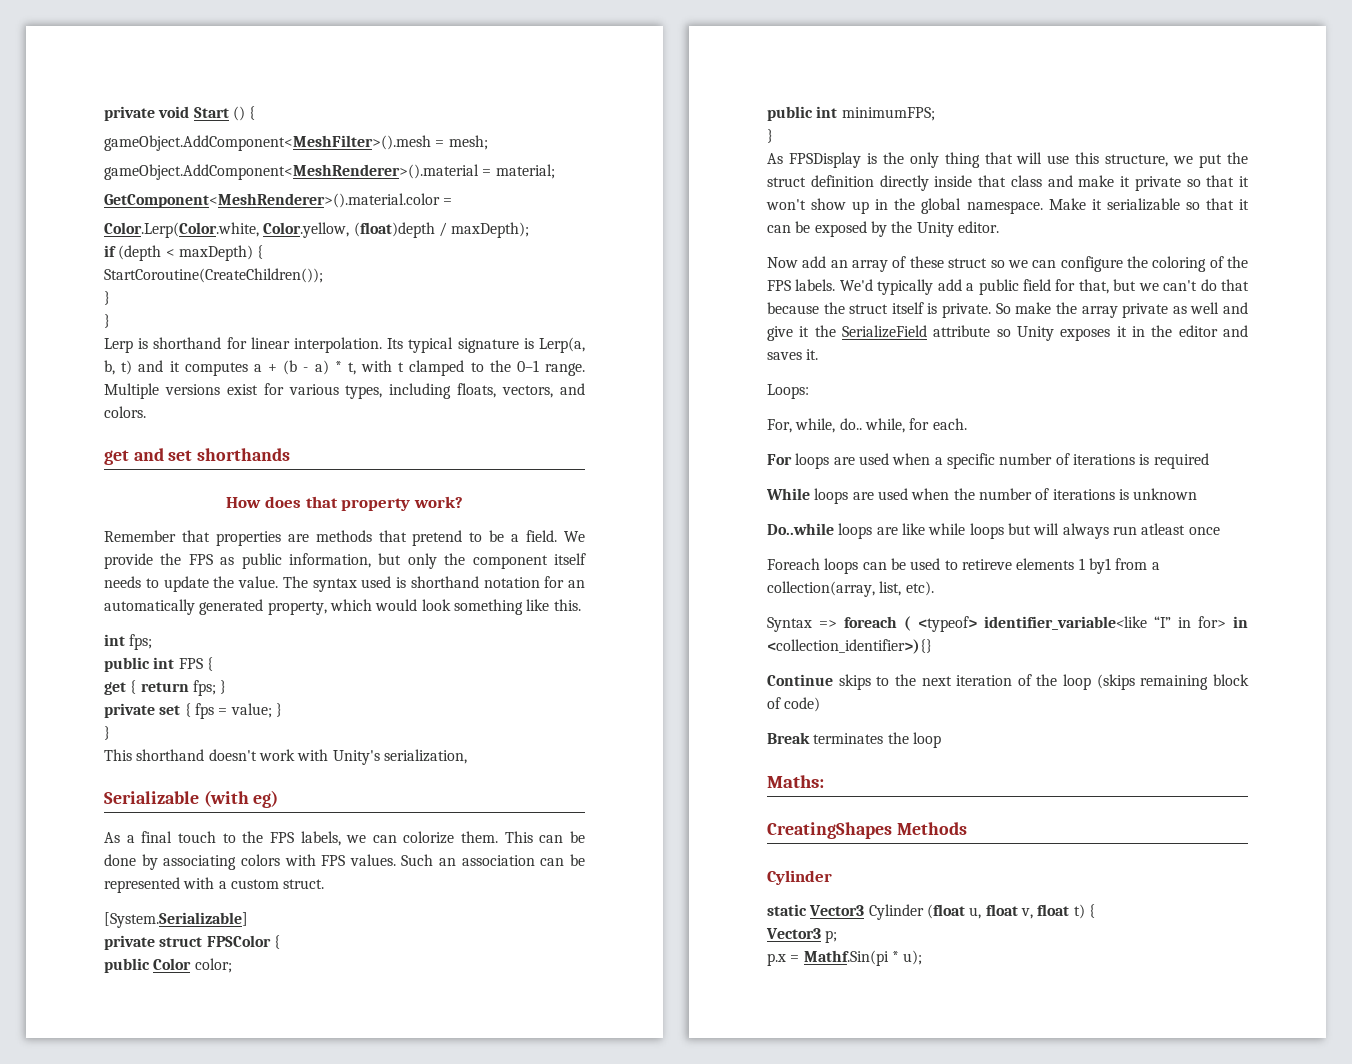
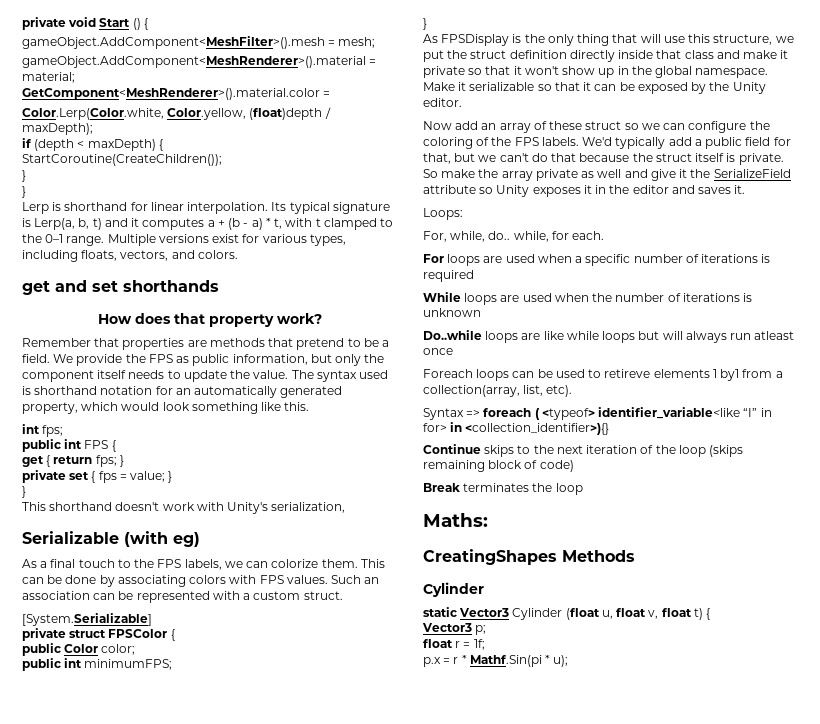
(838, 936) none -> [423,639,485,650] // float r = 1f;
(800, 958) none -> [453,655,467,664] r *

